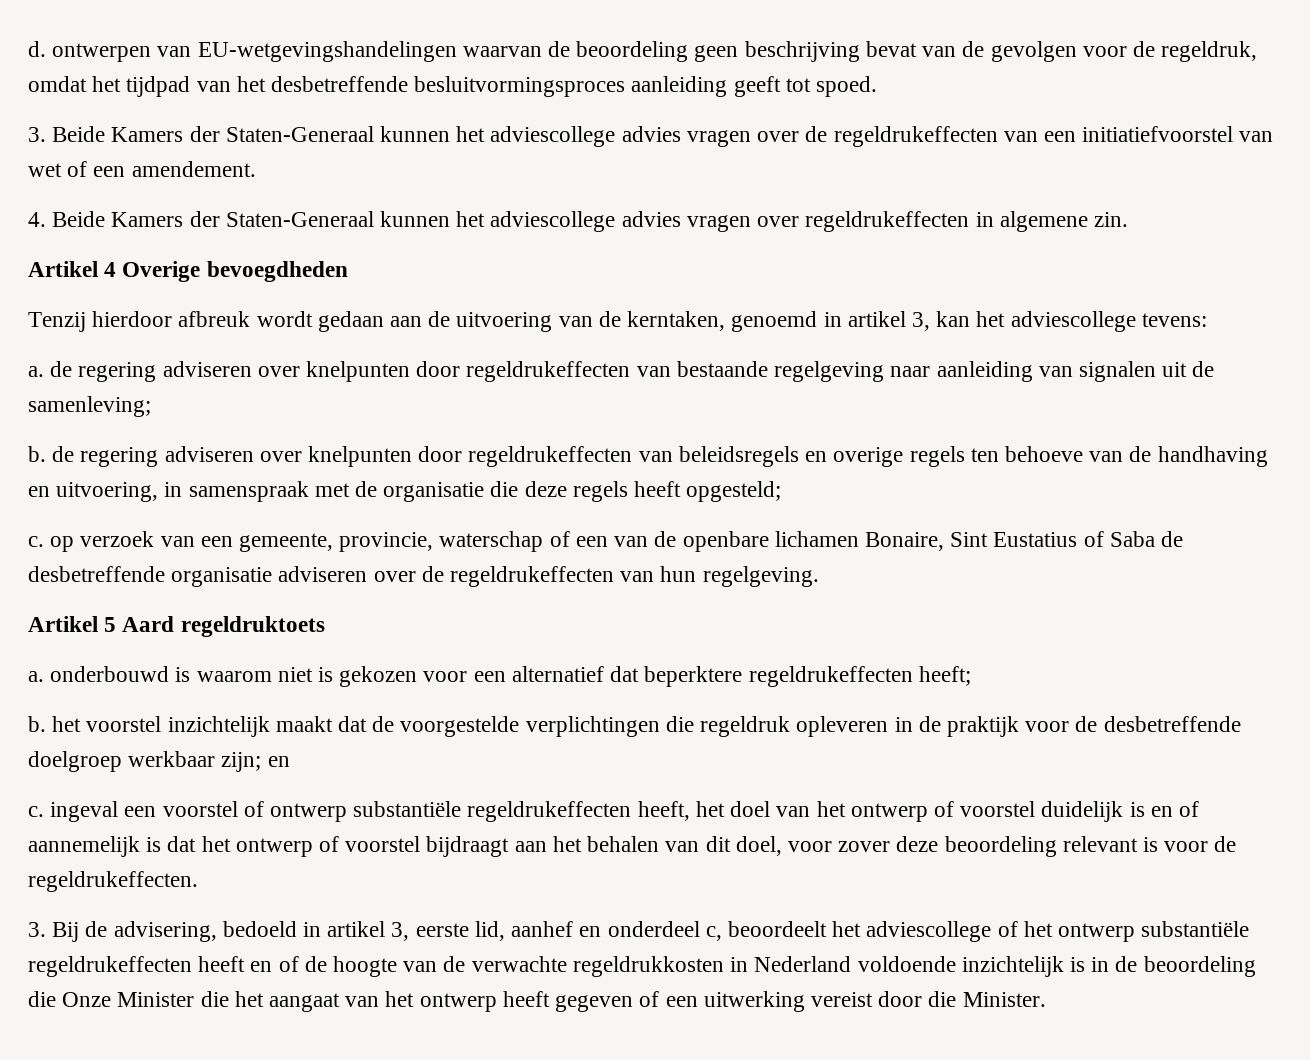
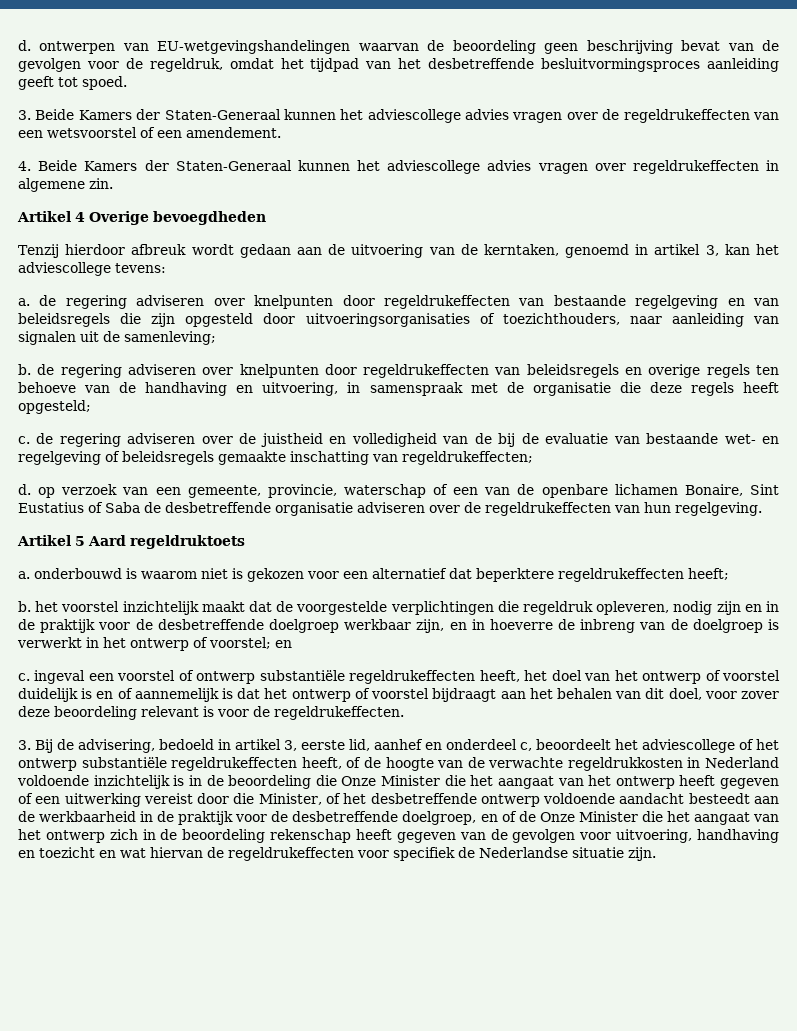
[1082,126,1274,142] [28,163,62,177] initiatiefvoorstel van wet -> [47,127,137,138] wetsvoorstel
(885, 371) none -> [727,298,779,306] [18,313,620,327] en van beleidsregels die zijn opgesteld door uitvoeringsorganisaties of toezichthouders,
(44, 541) none -> [36,433,780,447] [18,451,533,465] [18,484,31,495] de regering adviseren over de juistheid en volledigheid van de bij de evaluatie van bestaande wet- en regelgeving of beleidsregels gemaakte inschatting van regeldrukeffecten; // d.
[796,716,889,737] opleveren -> [596,601,762,615] opleveren, nodig zijn en
[221,752,262,772] zijn; -> [416,619,779,633] [17,637,271,651] zijn, en in hoeverre de inbreng van de doelgroep is verwerkt in het ontwerp of voorstel;
[198,956,273,972] heeft en -> [301,757,342,769] heeft,
[962,992,1046,1007] Minister. -> [258,793,779,807] [18,811,779,825] [18,829,779,843] [18,847,656,861] Minister, of het desbetreffende ontwerp voldoende aandacht besteedt aan de werkbaarheid in de praktijk voor de desbetreffende doelgroep, en of de Onze Minister die het aangaat van het ontwerp zich in de beoordeling rekenschap heeft gegeven van de gevolgen voor uitvoering, handhaving en toezicht en wat hiervan de regeldrukeffecten voor specifiek de Nederlandse situatie zijn.

